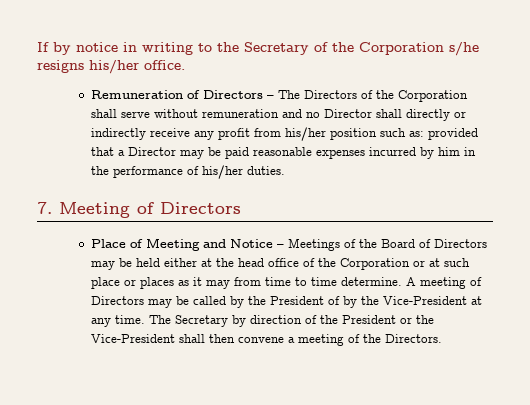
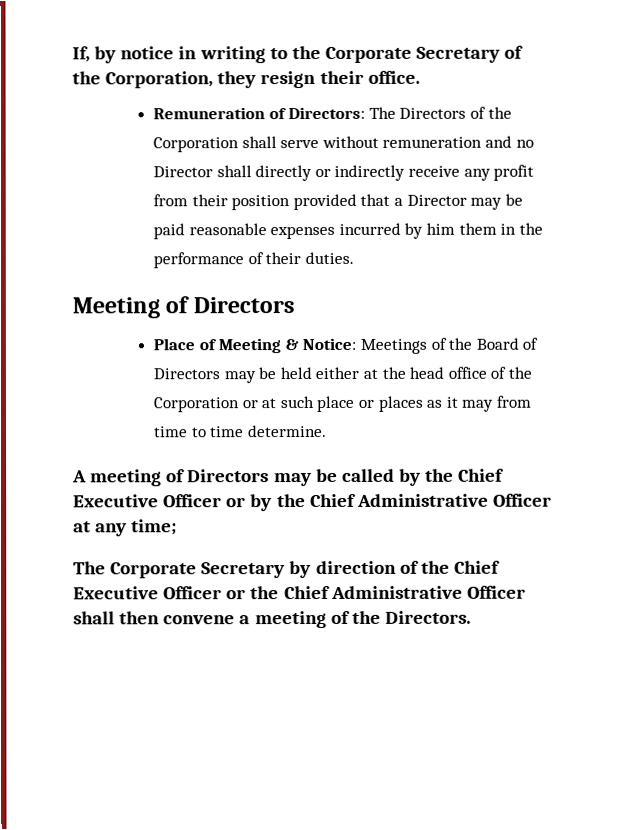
[37,42,49,52] If -> [72,46,90,63] If,
(239, 47) none -> [324,46,412,63] Corporate
[359,42,479,56] [37,60,139,74] Corporation s/he resigns his/her -> [105,70,364,89] Corporation, they resign their
[202,90,274,99] Directors – -> [288,106,366,120] Directors:
[284,127,424,141] his/her position such as: -> [191,194,291,211] their position
(460, 151) none -> [458,222,497,235] them
[201,165,243,179] his/her -> [265,252,302,265] their
[37,202,52,214] 7. -> (354, 258) none
[202,239,284,248] and Notice – -> [284,337,357,351] & Notice:
(402, 281) none -> (327, 431) //
[269,296,482,308] [90,315,171,327] President of by the Vice-President at any time. The -> [458,468,505,482] [73,493,552,512] [73,519,178,537] [73,561,198,579] Chief Executive Officer or by the Chief Administrative Officer at any time; // The Corporate
[341,315,434,324] [90,334,175,343] President or the Vice-President -> [453,560,500,574] [73,585,526,600] Chief Executive Officer or the Chief Administrative Officer

